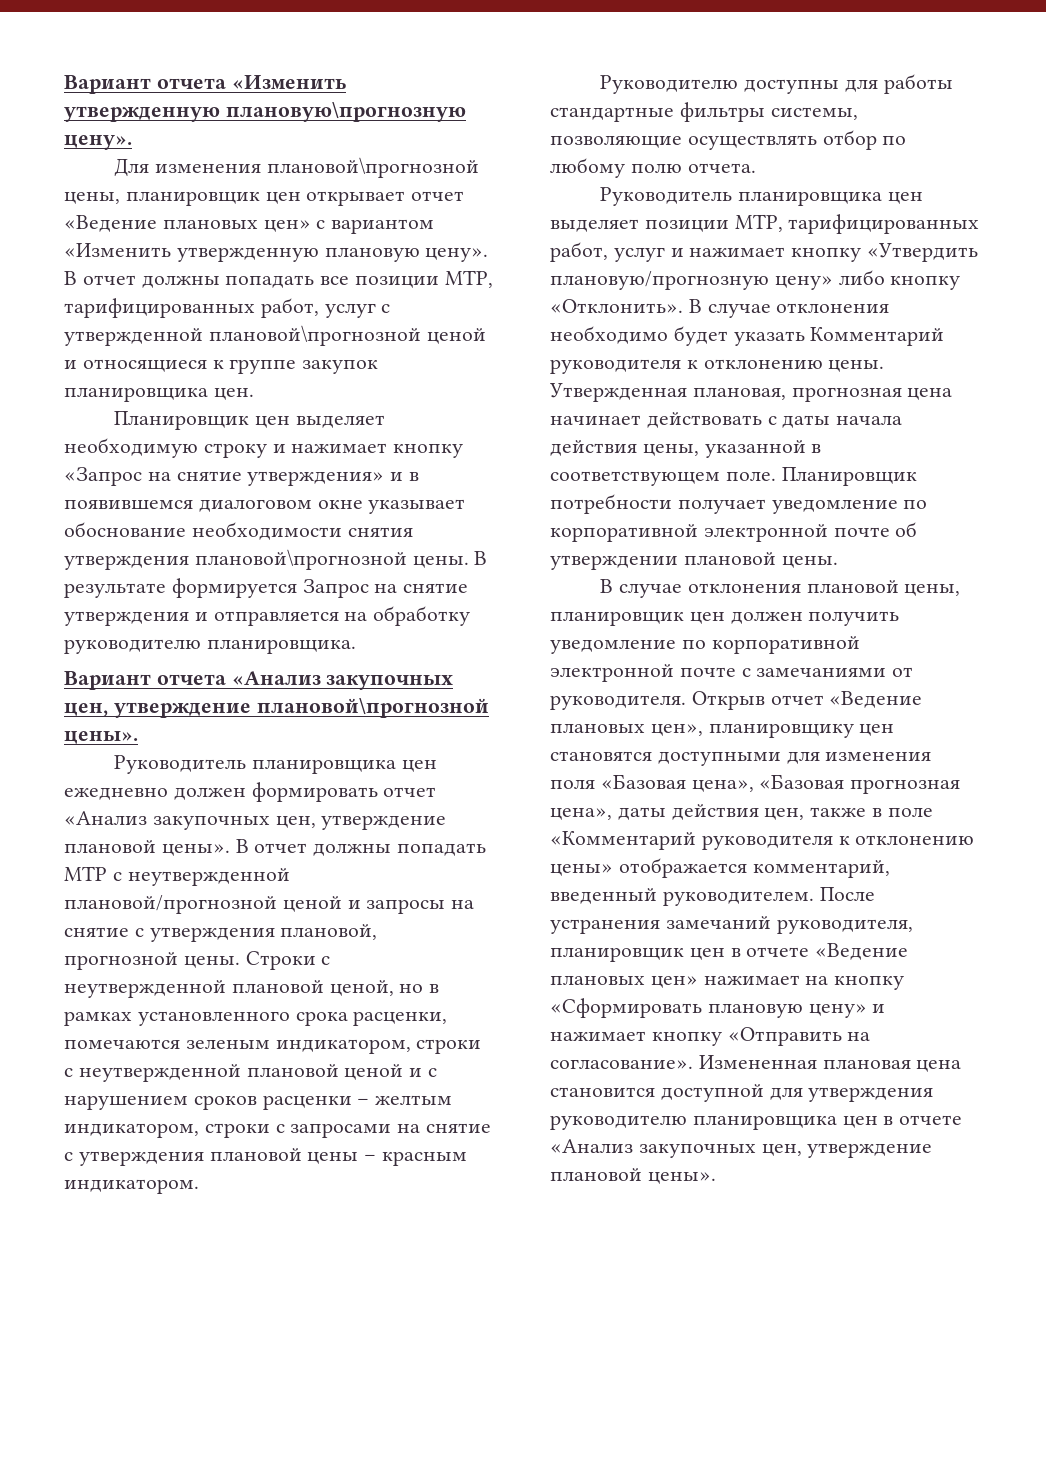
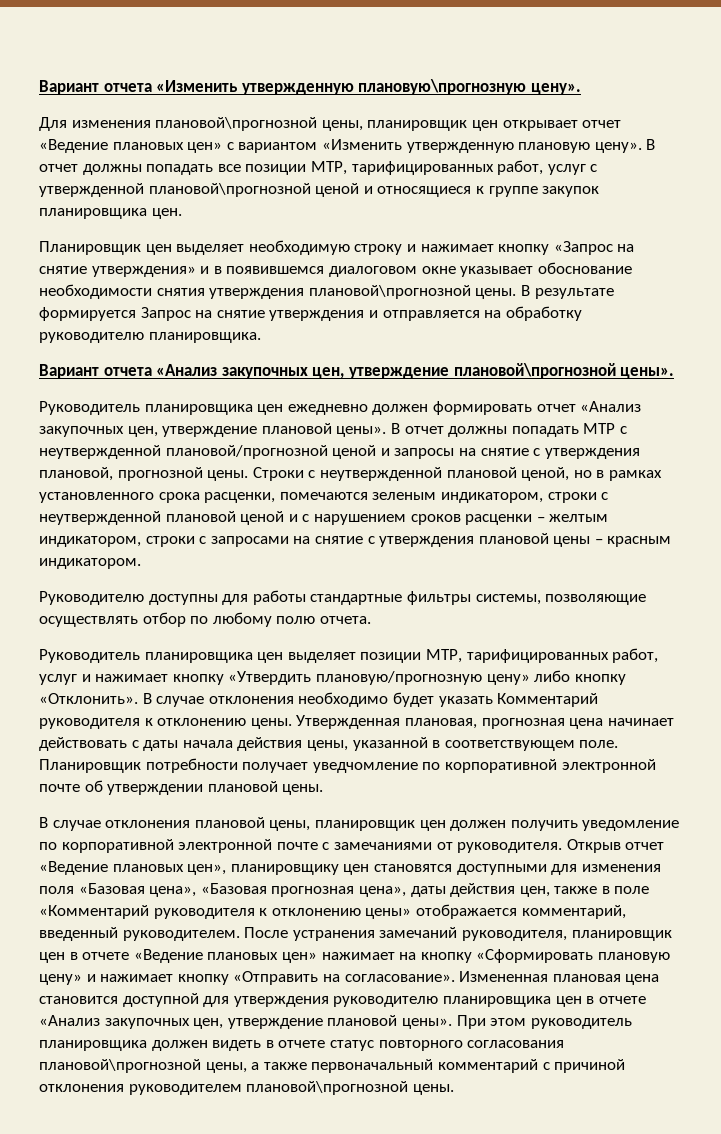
[771,499,898,514] уведомление -> [312,762,418,773] уведчомление
(716, 1178) none -> [456,1015,632,1029] [39,1040,565,1051] [39,1059,626,1073] [39,1081,454,1095] При этом руководитель планировщика должен видеть в отчете статус повторного согласования плановой\прогнозной цены, а также первоначальный комментарий с причиной отклонения руководителем плановой\прогнозной цены.

